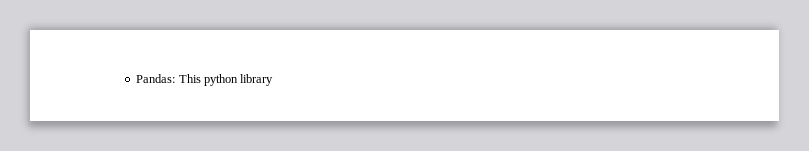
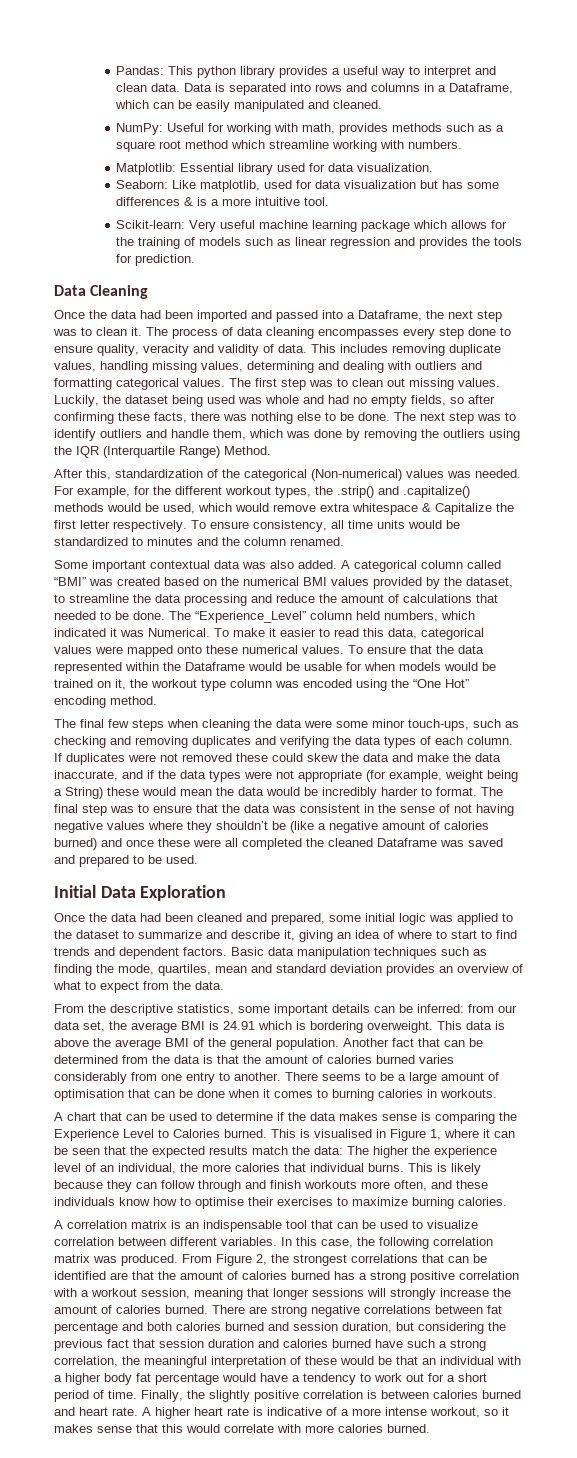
(274, 80) none -> [279,66,497,78] [116,83,514,95] [115,100,383,112] [116,123,505,135] [116,140,463,152] [116,163,434,175] [116,180,500,192] [116,197,330,206] [116,220,508,232] [116,237,523,249] [116,254,196,266] [54,285,149,299] [54,310,502,322] [53,327,511,339] [54,344,501,356] [54,361,482,373] [54,378,500,390] [54,395,495,407] [54,412,516,424] [54,429,520,441] [54,446,271,458] [54,469,521,481] [54,486,470,498] [54,503,514,515] [54,520,460,532] [54,537,344,546] [54,560,501,572] [54,577,513,589] [54,594,498,606] [54,611,475,623] [54,628,484,640] [54,645,484,657] [54,662,496,674] [54,679,469,691] [54,696,157,708] [54,719,519,731] [54,736,513,748] [54,753,501,765] [54,770,518,782] [54,787,503,799] [54,804,514,816] [54,821,489,833] [54,838,503,850] [54,855,198,867] [54,885,227,901] [54,913,513,925] [54,930,517,942] [54,947,487,959] [54,964,523,976] [53,981,224,993] [54,1004,517,1016] [54,1021,505,1033] [54,1038,483,1050] [54,1055,454,1064] [54,1072,499,1084] [54,1089,497,1101] [54,1112,517,1124] [54,1129,515,1141] [54,1146,497,1158] [54,1163,481,1175] [54,1180,488,1192] [54,1197,507,1209] [54,1220,478,1232] [54,1237,493,1249] [54,1254,487,1266] [54,1271,519,1283] [53,1288,511,1300] [54,1305,502,1317] [54,1322,506,1334] [54,1339,486,1351] [54,1356,521,1368] [54,1373,487,1385] [54,1390,521,1402] [54,1407,509,1419] [54,1424,430,1433] provides a useful way to interpret and clean data. Data is separated into rows and columns in a Dataframe, which can be easily manipulated and cleaned. // NumPy: Useful for working with math, provides methods such as a square root method which streamline working with numbers. // Matplotlib: Essential library used for data visualization. // Seaborn: Like matplotlib, used for data visualization but has some differences & is a more intuitive tool. // Scikit-learn: Very useful machine learning package which allows for the training of models such as linear regression and provides the tools for prediction. // Data Cleaning // Once the data had been imported and passed into a Dataframe, the next step was to clean it. The process of data cleaning encompasses every step done to ensure quality, veracity and validity of data. This includes removing duplicate values, handling missing values, determining and dealing with outliers and formatting categorical values. The first step was to clean out missing values. Luckily, the dataset being used was whole and had no empty fields, so after confirming these facts, there was nothing else to be done. The next step was to identify outliers and handle them, which was done by removing the outliers using the IQR (Interquartile Range) Method. // After this, standardization of the categorical (Non-numerical) values was needed. For example, for the different workout types, the .strip() and .capitalize() methods would be used, which would remove extra whitespace & Capitalize the first letter respectively. To ensure consistency, all time units would be standardized to minutes and the column renamed. // Some important contextual data was also added. A categorical column called “BMI” was created based on the numerical BMI values provided by the dataset, to streamline the data processing and reduce the amount of calculations that needed to be done. The “Experience_Level” column held numbers, which indicated it was Numerical. To make it easier to read this data, categorical values were mapped onto these numerical values. To ensure that the data represented within the Dataframe would be usable for when models would be trained on it, the workout type column was encoded using the “One Hot” encoding method. // The final few steps when cleaning the data were some minor touch-ups, such as checking and removing duplicates and verifying the data types of each column. If duplicates were not removed these could skew the data and make the data inaccurate, and if the data types were not appropriate (for example, weight being a String) these would mean the data would be incredibly harder to format. The final step was to ensure that the data was consistent in the sense of not having negative values where they shouldn’t be (like a negative amount of calories burned) and once these were all completed the cleaned Dataframe was saved and prepared to be used. // Initial Data Exploration // Once the data had been cleaned and prepared, some initial logic was applied to the dataset to summarize and describe it, giving an idea of where to start to find trends and dependent factors. Basic data manipulation techniques such as finding the mode, quartiles, mean and standard deviation provides an overview of what to expect from the data. // From the descriptive statistics, some important details can be inferred: from our data set, the average BMI is 24.91 which is bordering overweight. This data is above the average BMI of the general population. Another fact that can be determined from the data is that the amount of calories burned varies considerably from one entry to another. There seems to be a large amount of optimisation that can be done when it comes to burning calories in workouts. // A chart that can be used to determine if the data makes sense is comparing the Experience Level to Calories burned. This is visualised in Figure 1, where it can be seen that the expected results match the data: The higher the experience level of an individual, the more calories that individual burns. This is likely because they can follow through and finish workouts more often, and these individuals know how to optimise their exercises to maximize burning calories. // A correlation matrix is an indispensable tool that can be used to visualize correlation between different variables. In this case, the following correlation matrix was produced. From Figure 2, the strongest correlations that can be identified are that the amount of calories burned has a strong positive correlation with a workout session, meaning that longer sessions will strongly increase the amount of calories burned. There are strong negative correlations between fat percentage and both calories burned and session duration, but considering the previous fact that session duration and calories burned have such a strong correlation, the meaningful interpretation of these would be that an individual with a higher body fat percentage would have a tendency to work out for a short period of time. Finally, the slightly positive correlation is between calories burned and heart rate. A higher heart rate is indicative of a more intense workout, so it makes sense that this would correlate with more calories burned.

